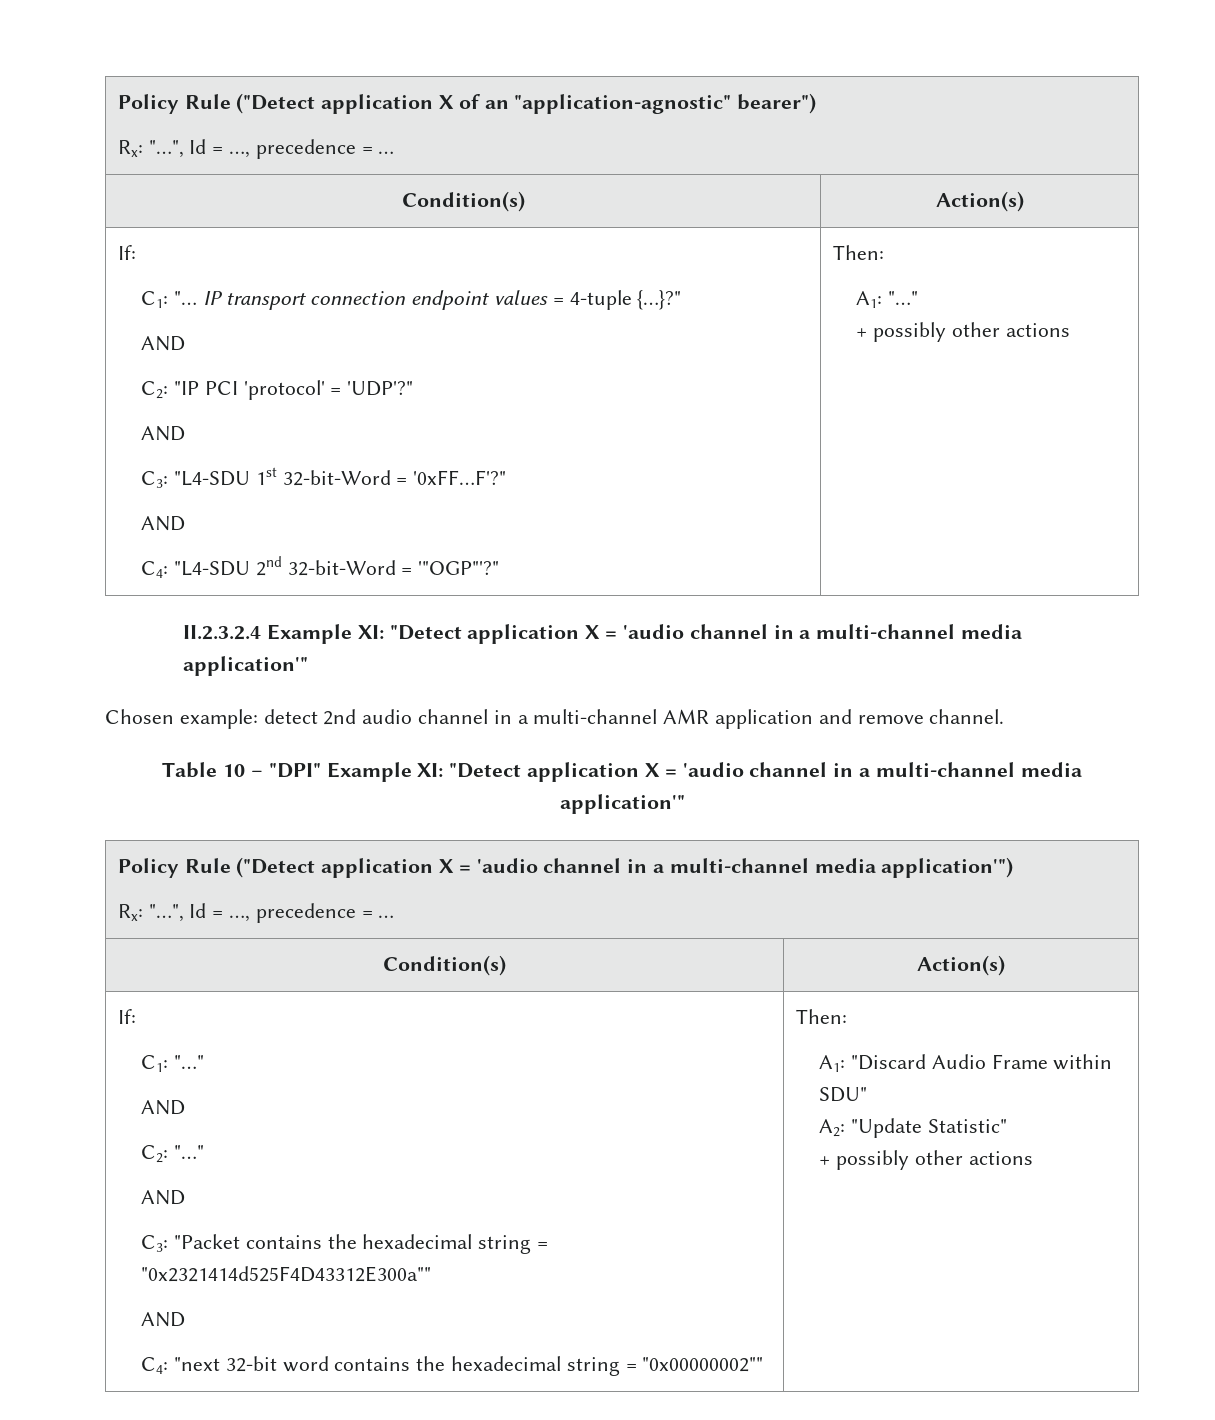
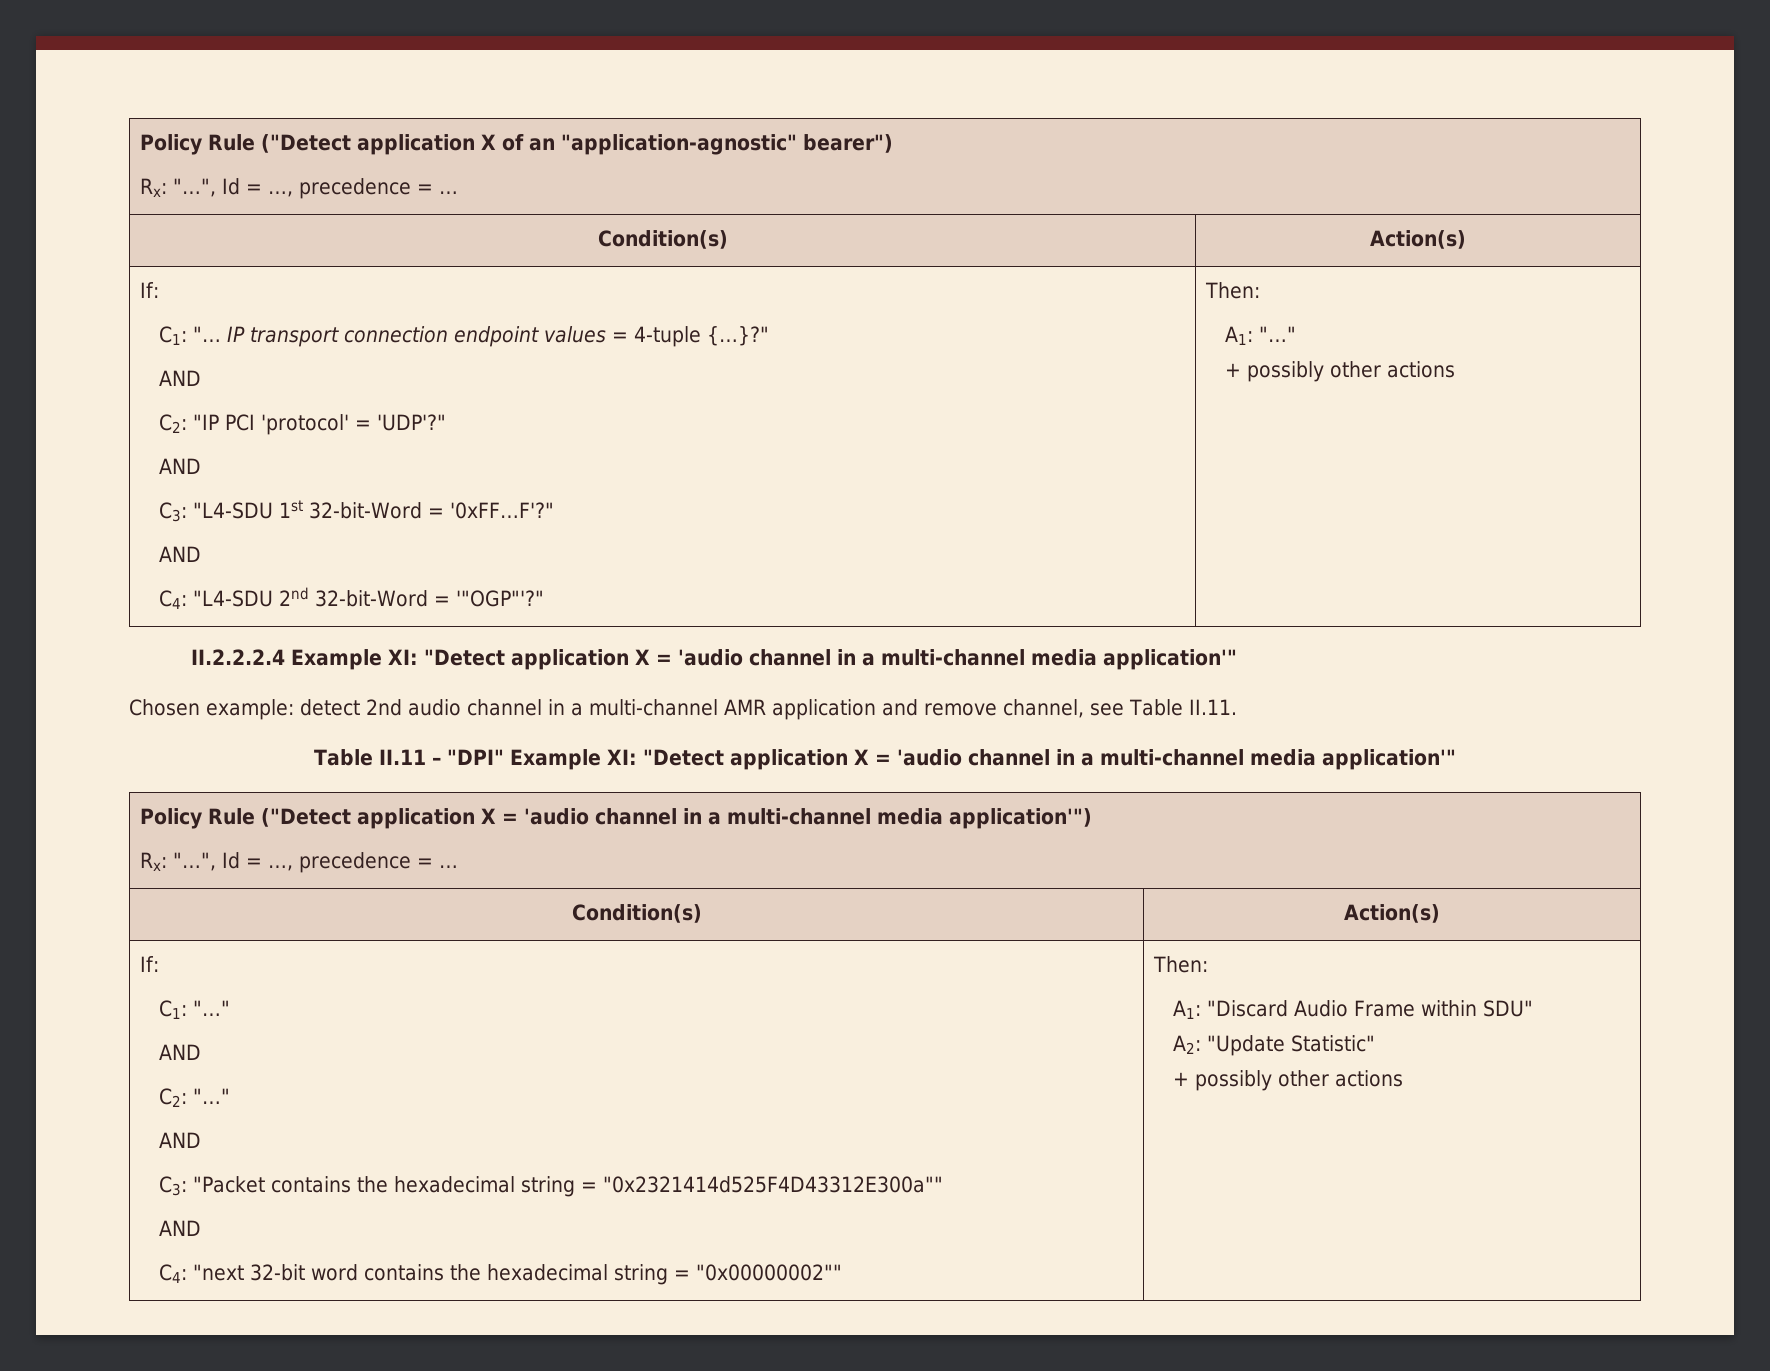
[183,625,262,640] II.2.3.2.4 -> [191,649,286,665] II.2.2.2.4
[929,709,1005,724] [162,762,246,778] channel. // Table 10 -> [1003,699,1237,718] [314,749,426,766] channel, see Table II.11. // Table II.11

